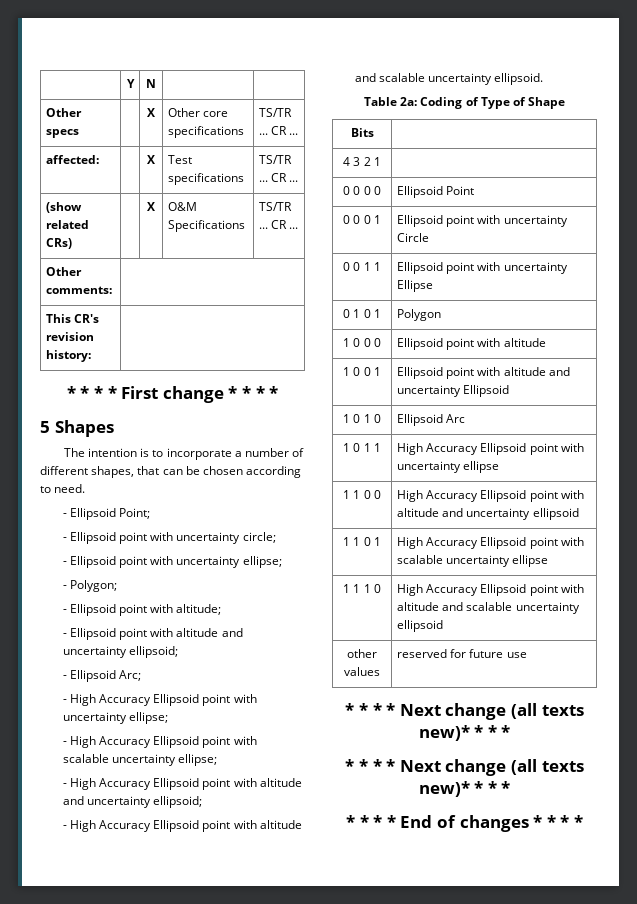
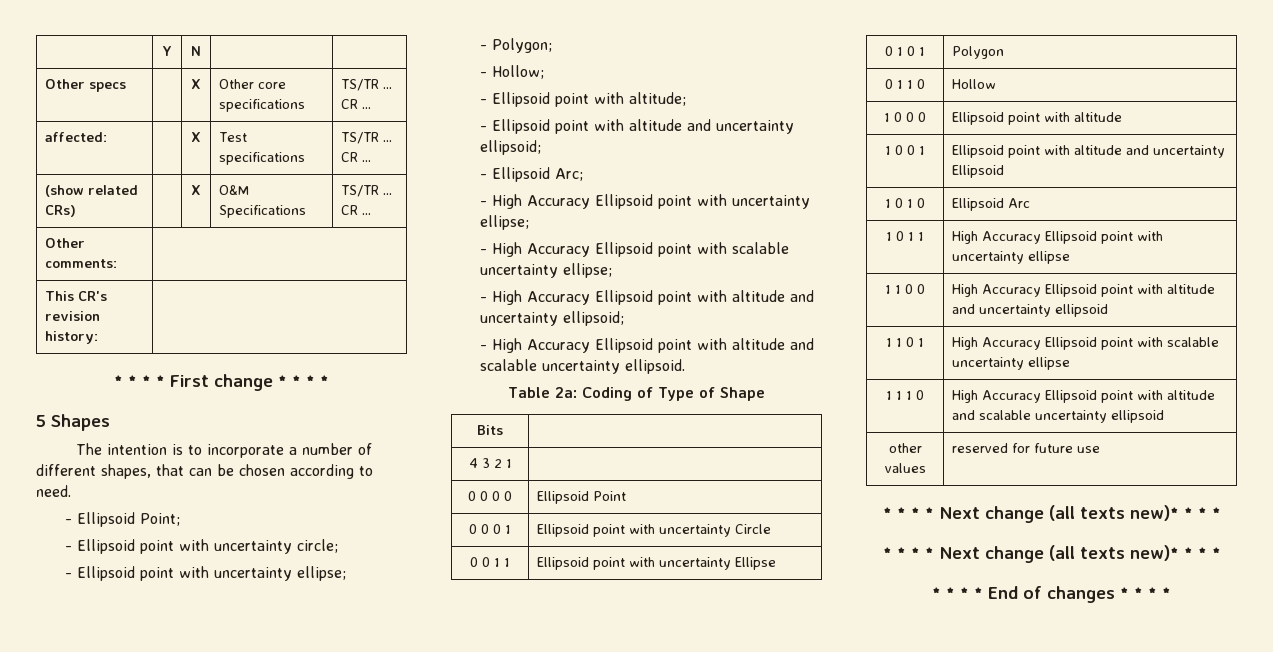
(117, 586) none -> [480,65,545,79] // - Hollow;
(441, 315) none -> [885,79,925,89] [951,79,996,89] // 0 1 1 0 | Hollow

